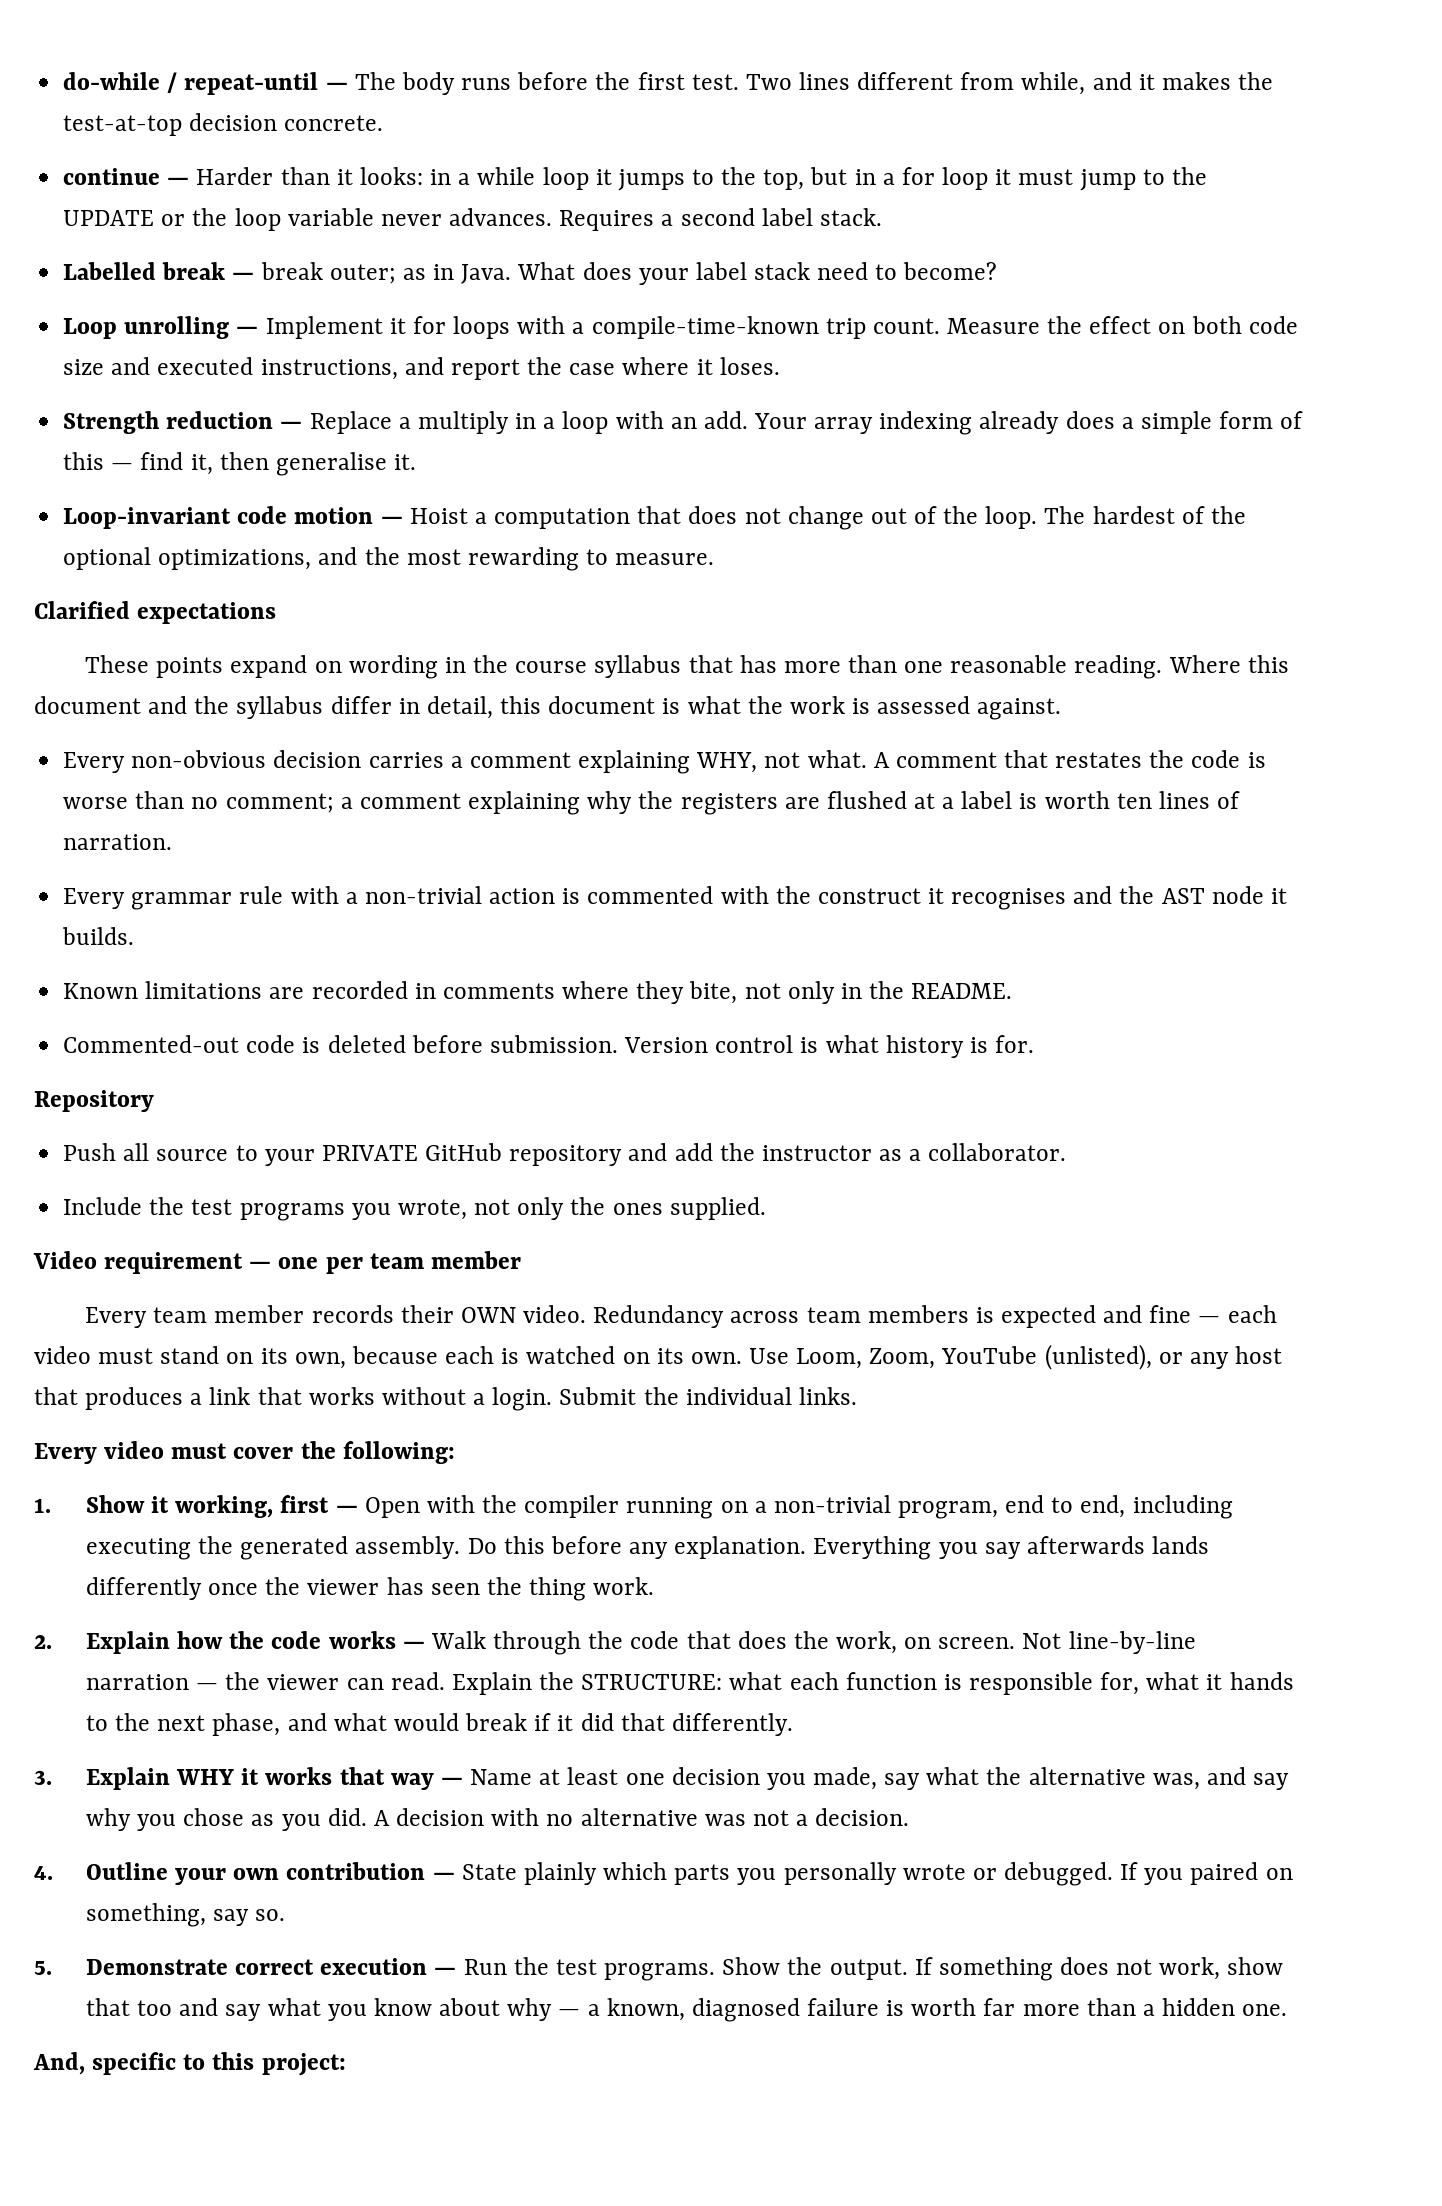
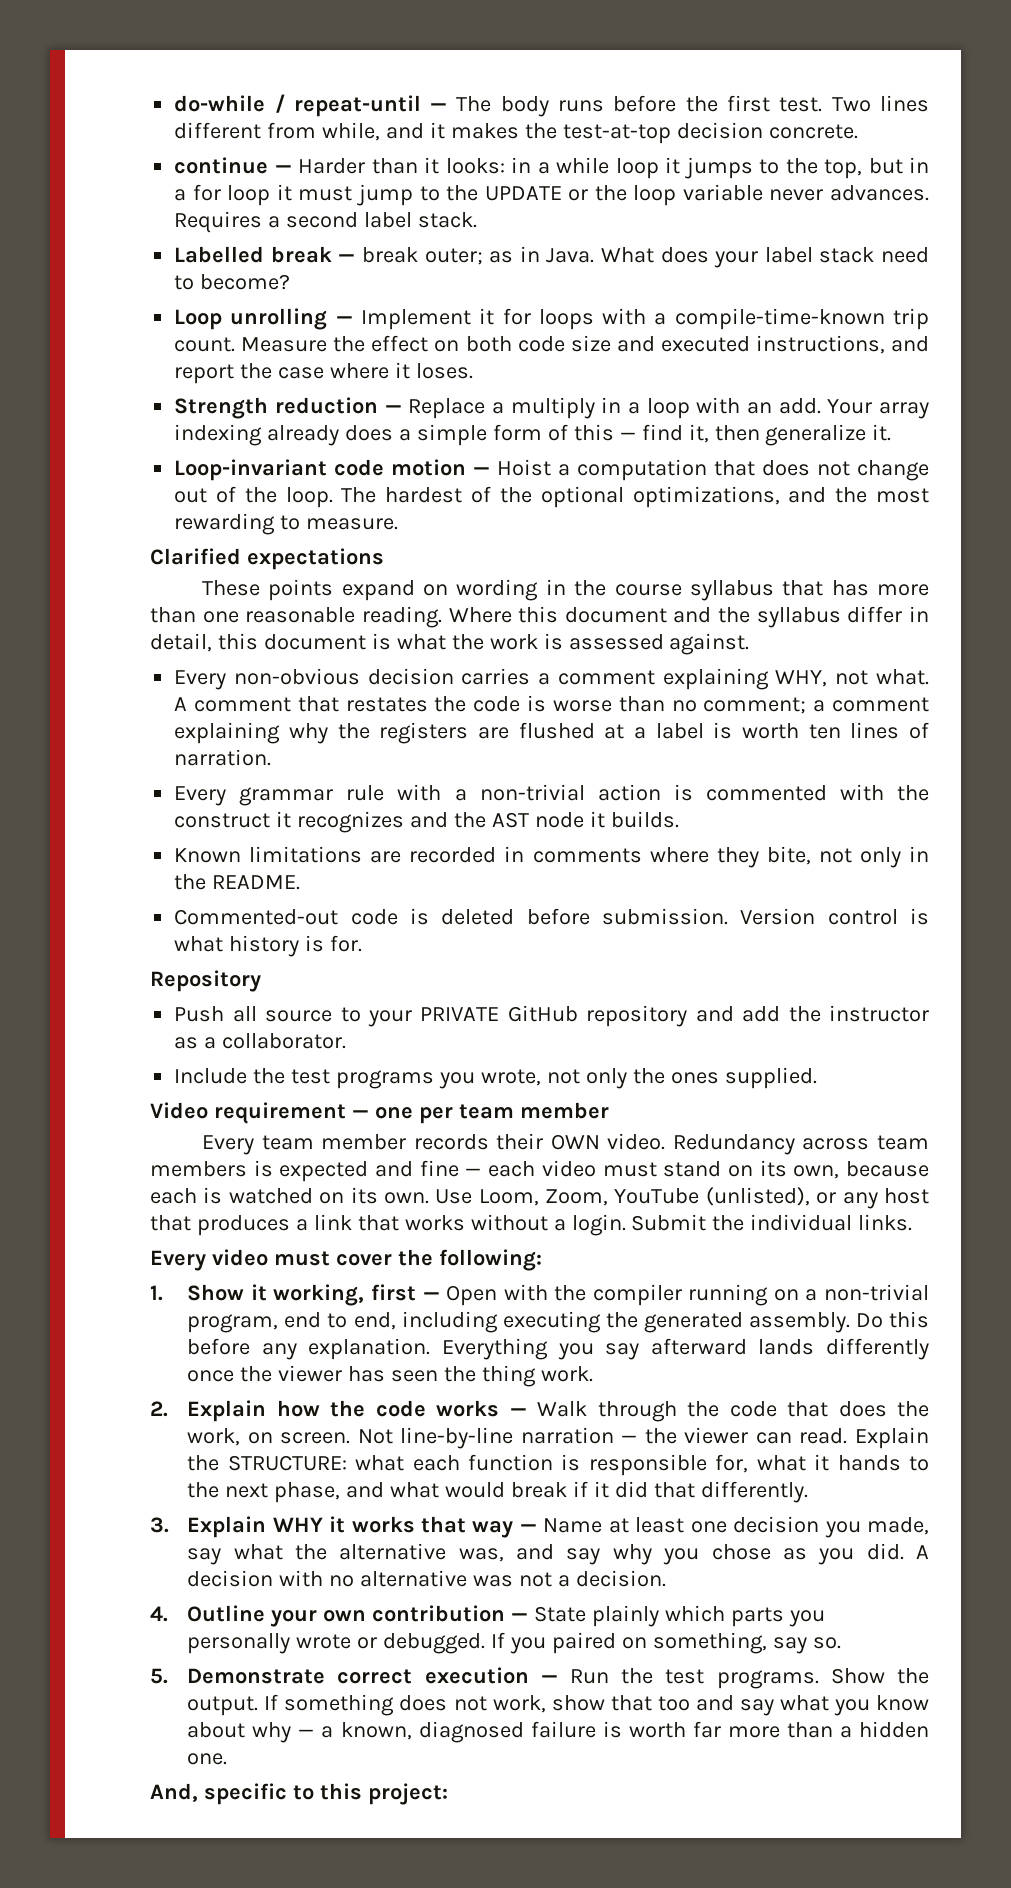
[275,452,387,476] generalise -> [765,424,867,446] generalize
[951,888,1067,910] recognises -> [297,811,405,833] recognizes
[1026,1536,1145,1554] afterwards -> [650,1338,747,1355] afterward

